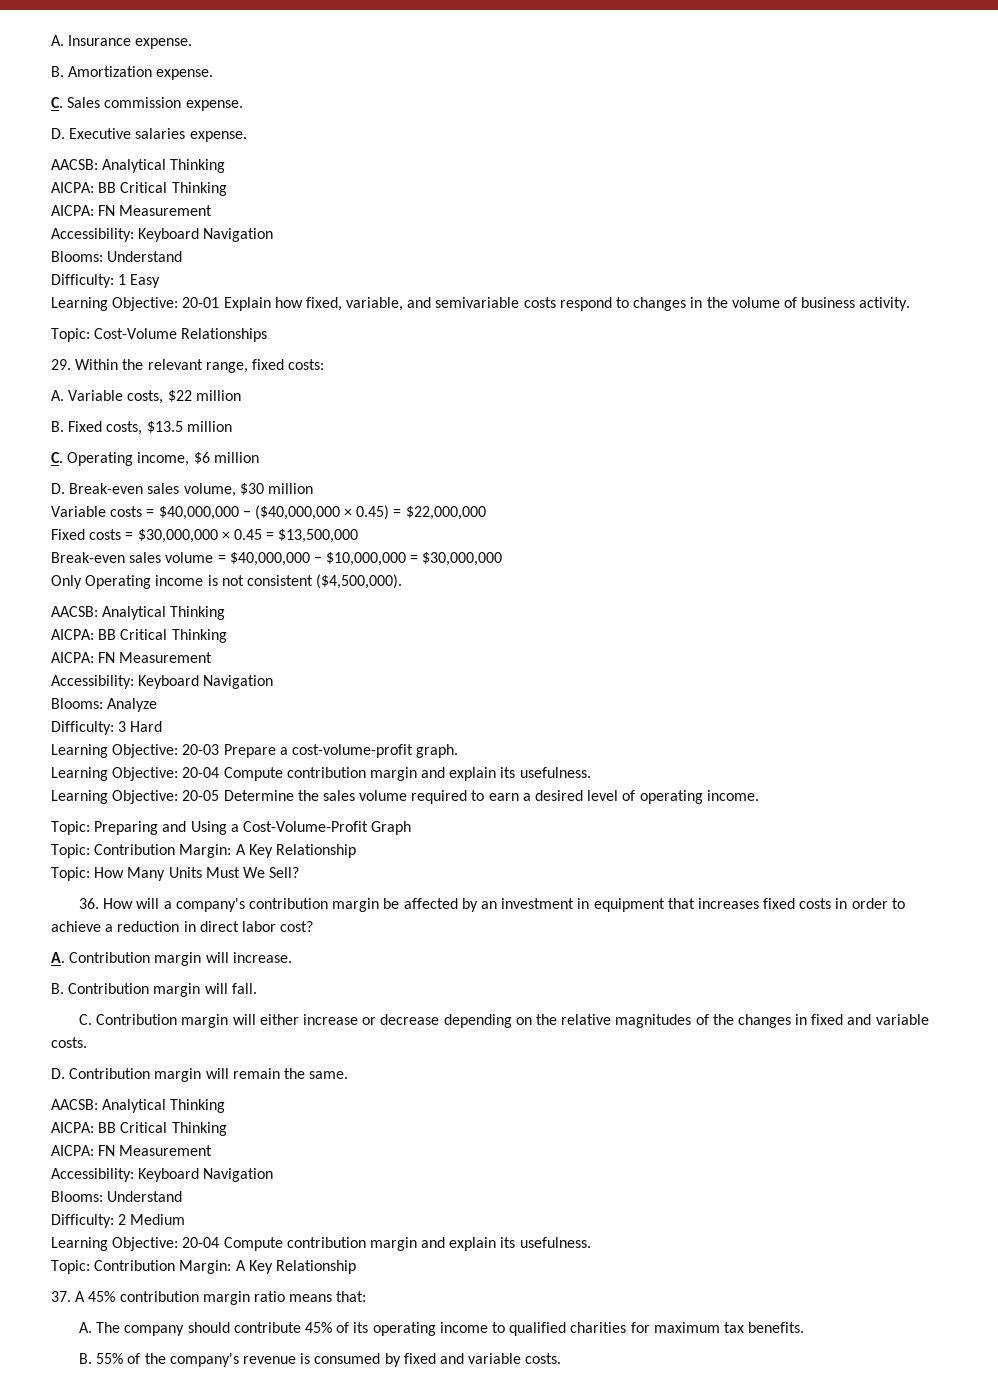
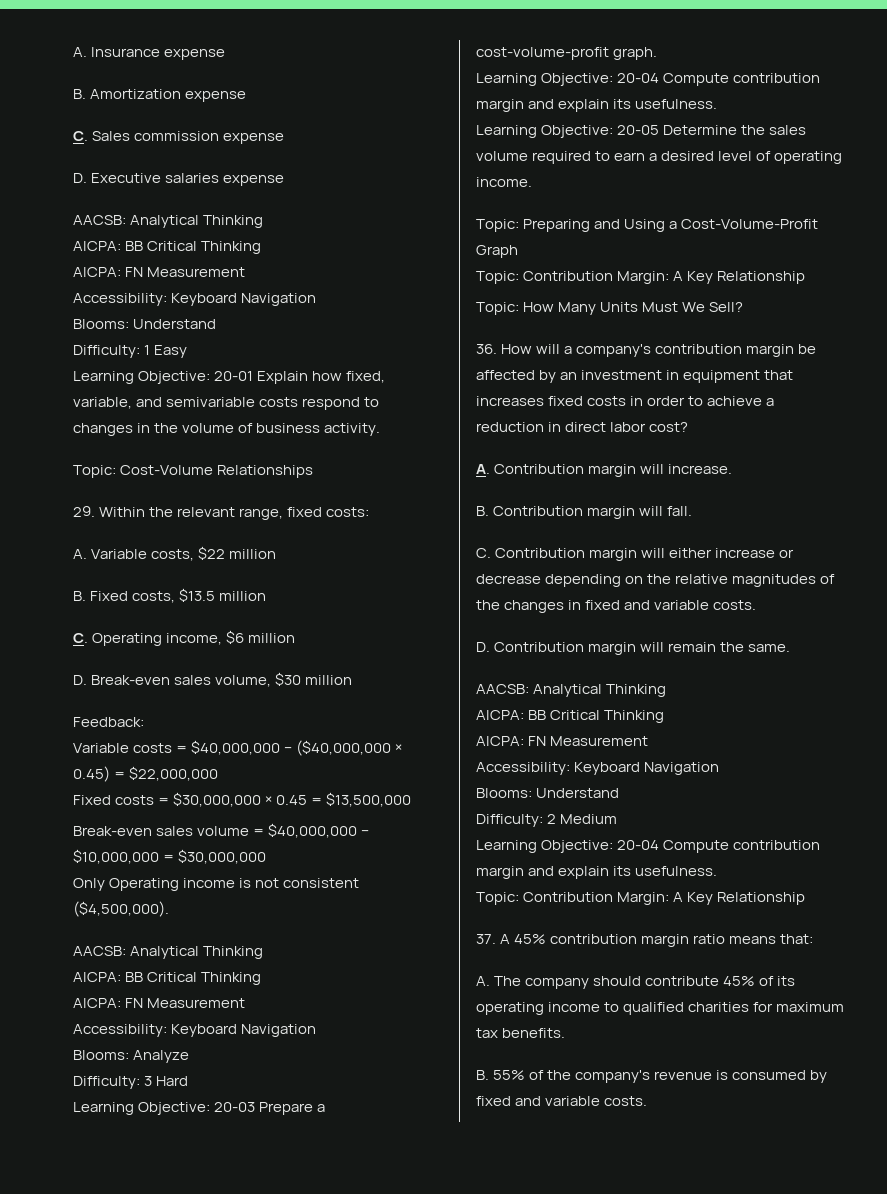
[135,38,193,49] expense. -> [164,49,226,60] expense
[156,69,214,80] expense. -> [185,91,247,102] expense
[185,100,243,111] expense. -> [223,133,285,144] expense
[189,131,247,142] expense. -> [223,175,285,186] expense
(313, 488) none -> [73,717,144,727] // Feedback:

